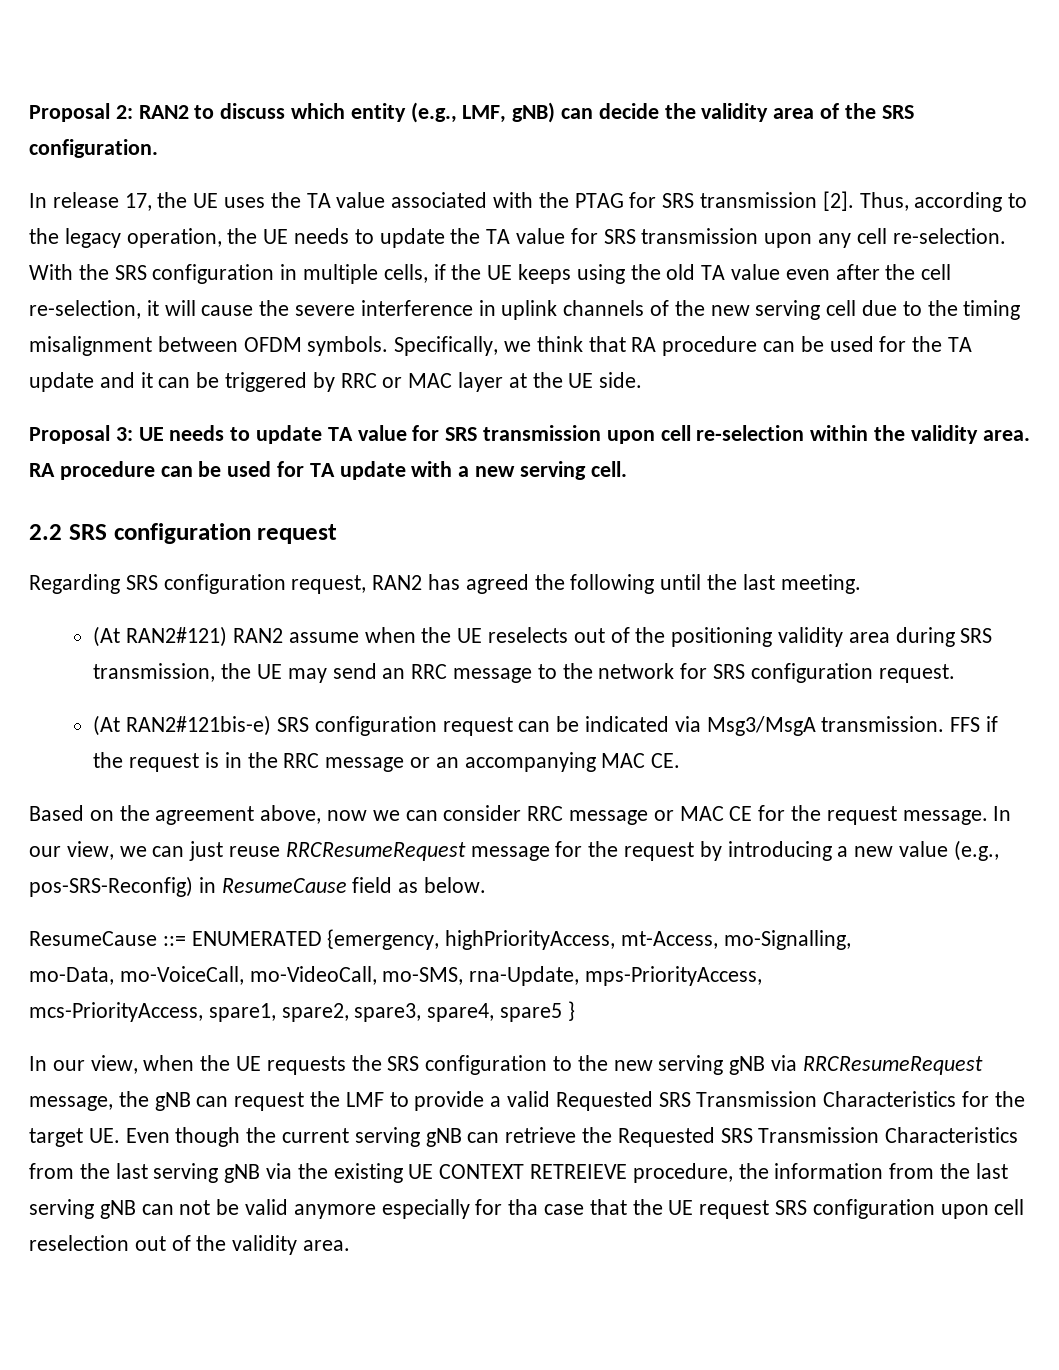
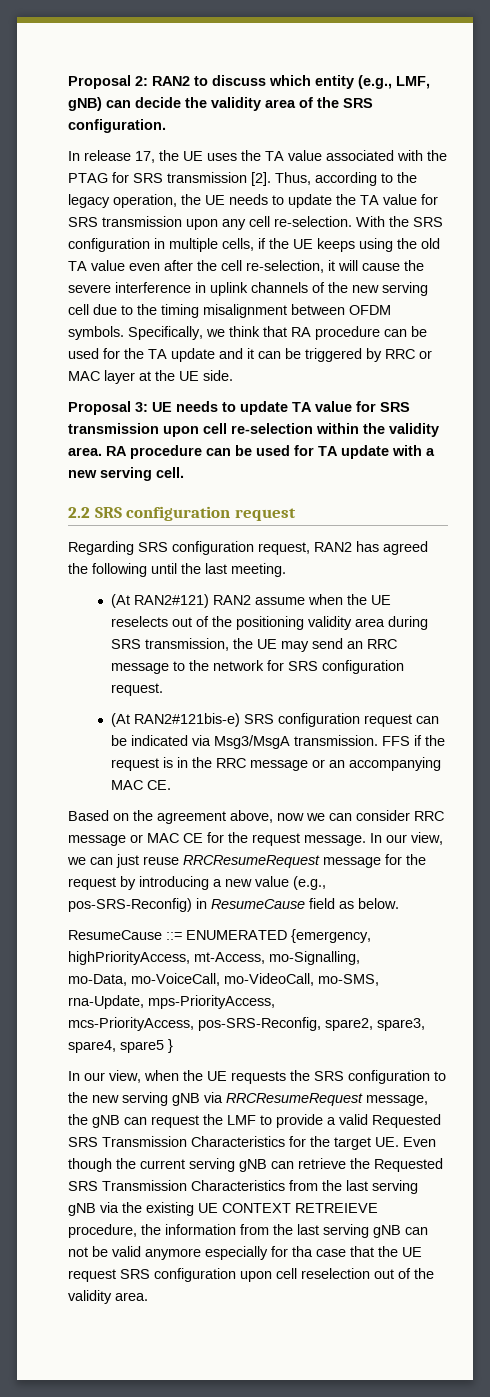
[208,1003,276,1022] spare1, -> [198,1017,321,1031] pos-SRS-Reconfig,

